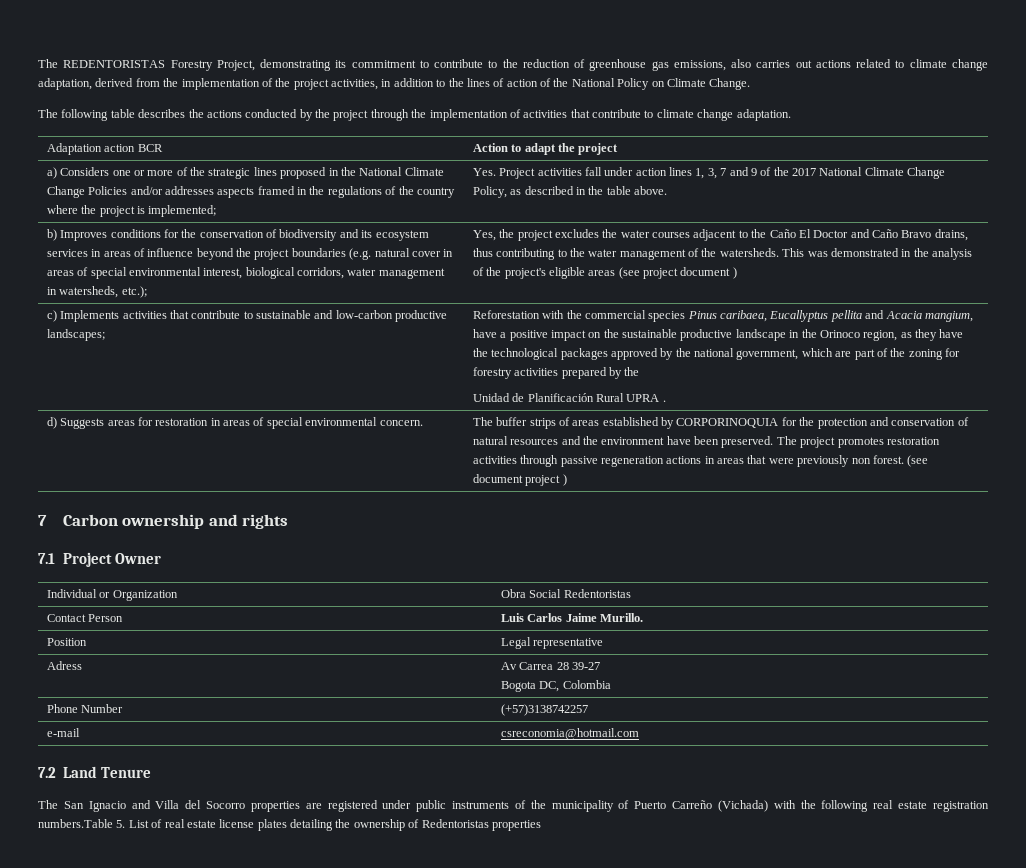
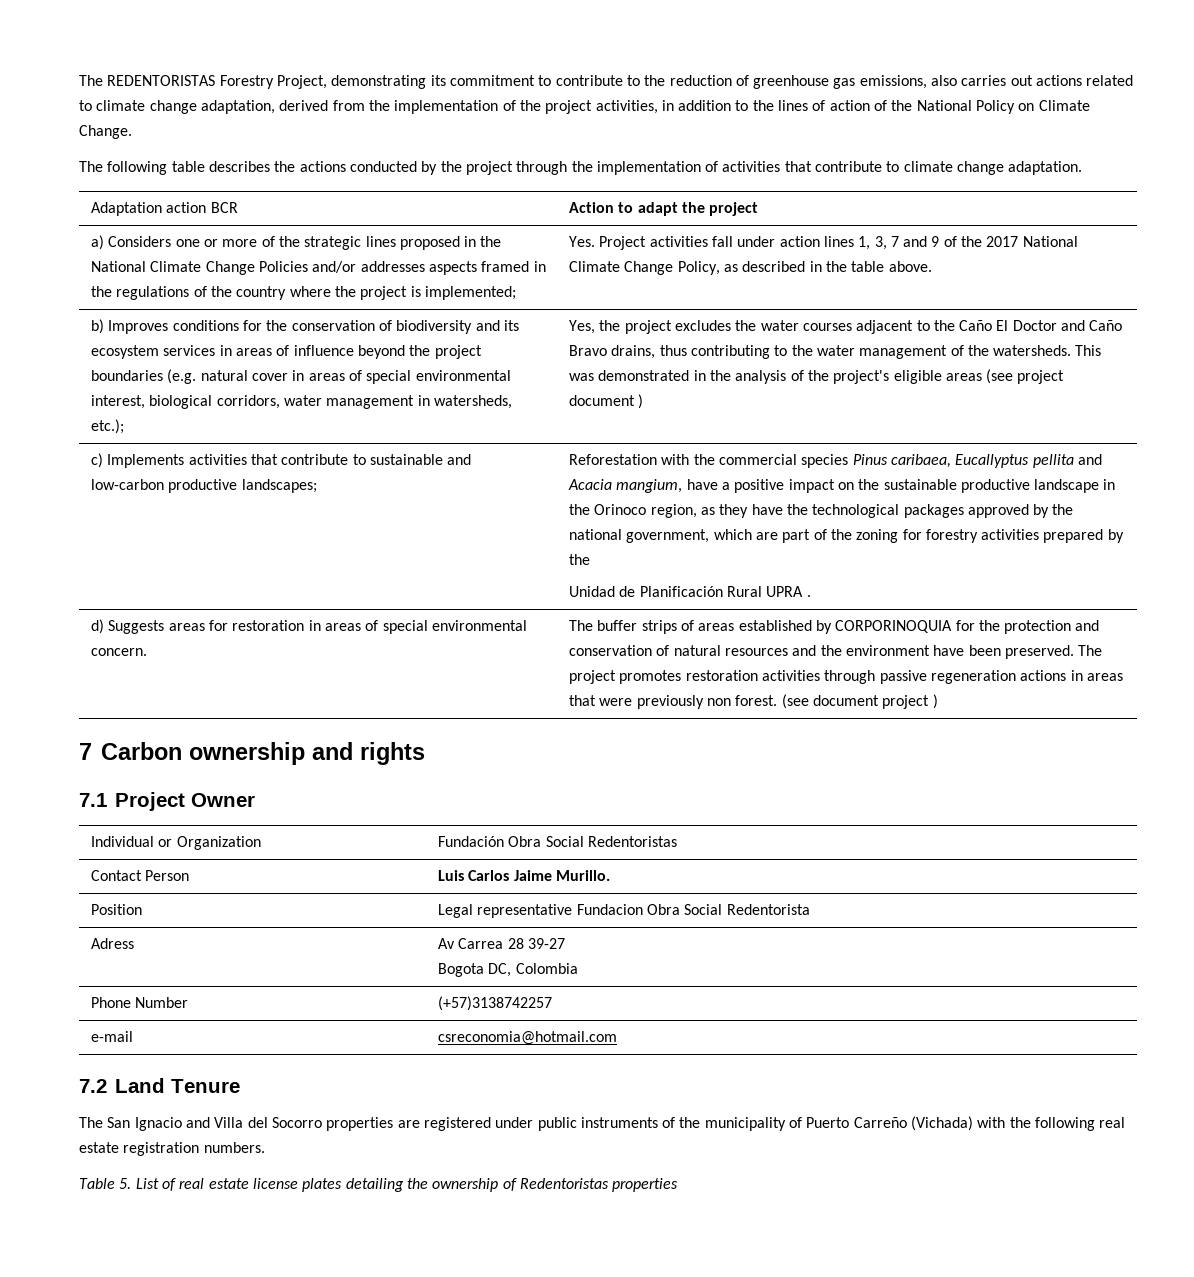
(178, 595) none -> [437,836,504,847] Fundación
(604, 643) none -> [576,904,810,915] Fundacion Obra Social Redentorista
[38,819,113,828] numbers.Table -> [203,1142,265,1153] [79,1178,115,1189] numbers. // Table

